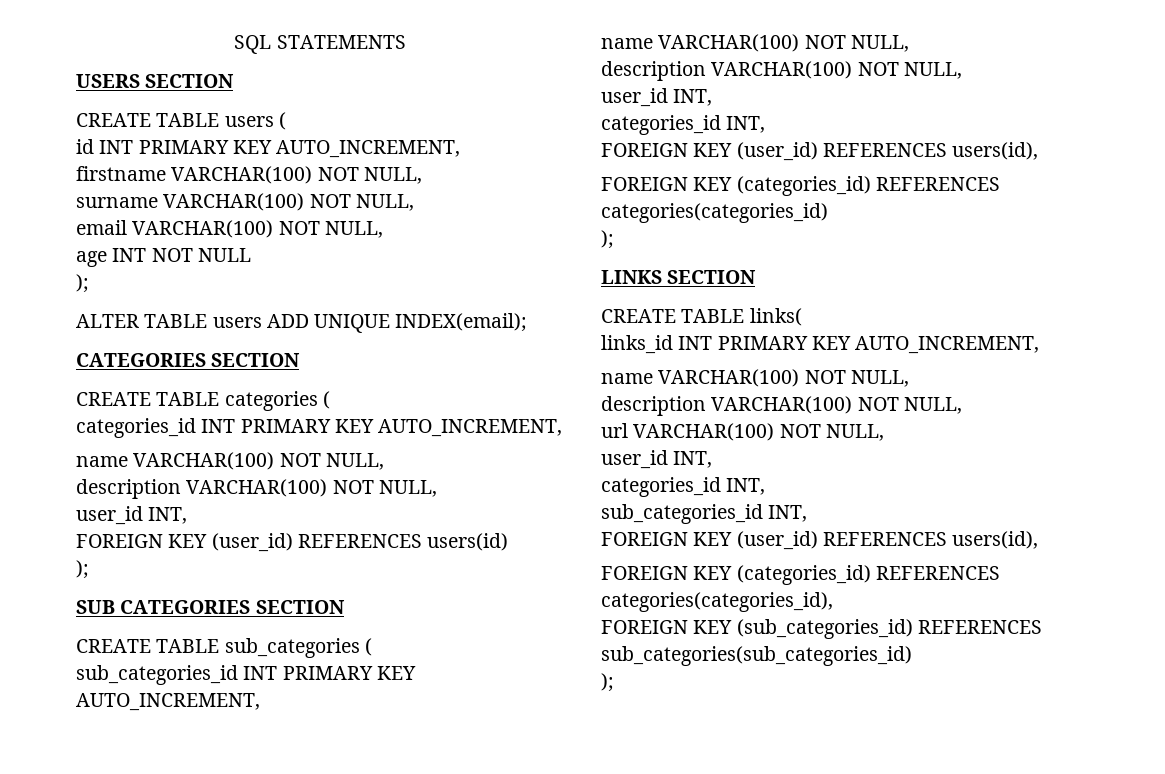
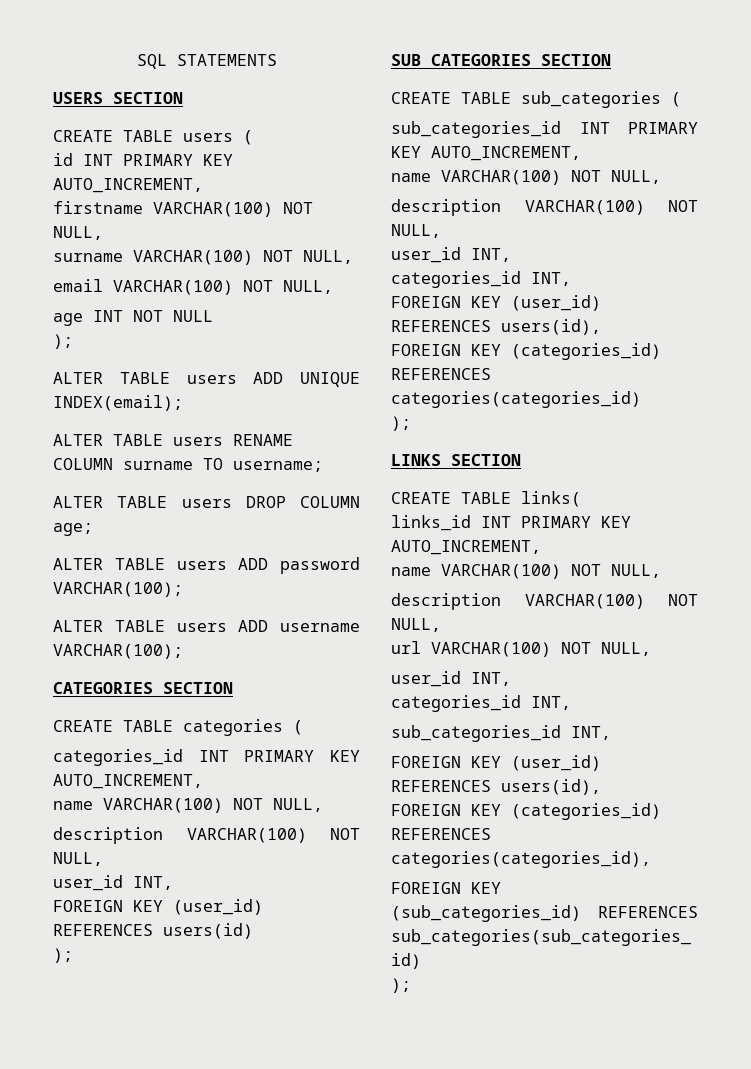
(528, 322) none -> [53,434,293,446] [53,458,323,472] [53,496,360,508] [53,523,93,536] [53,557,360,574] [53,582,183,597] [53,620,360,632] [53,644,183,659] // ALTER TABLE users RENAME COLUMN surname TO username; // ALTER TABLE users DROP COLUMN age; // ALTER TABLE users ADD password VARCHAR(100); // ALTER TABLE users ADD username VARCHAR(100);

